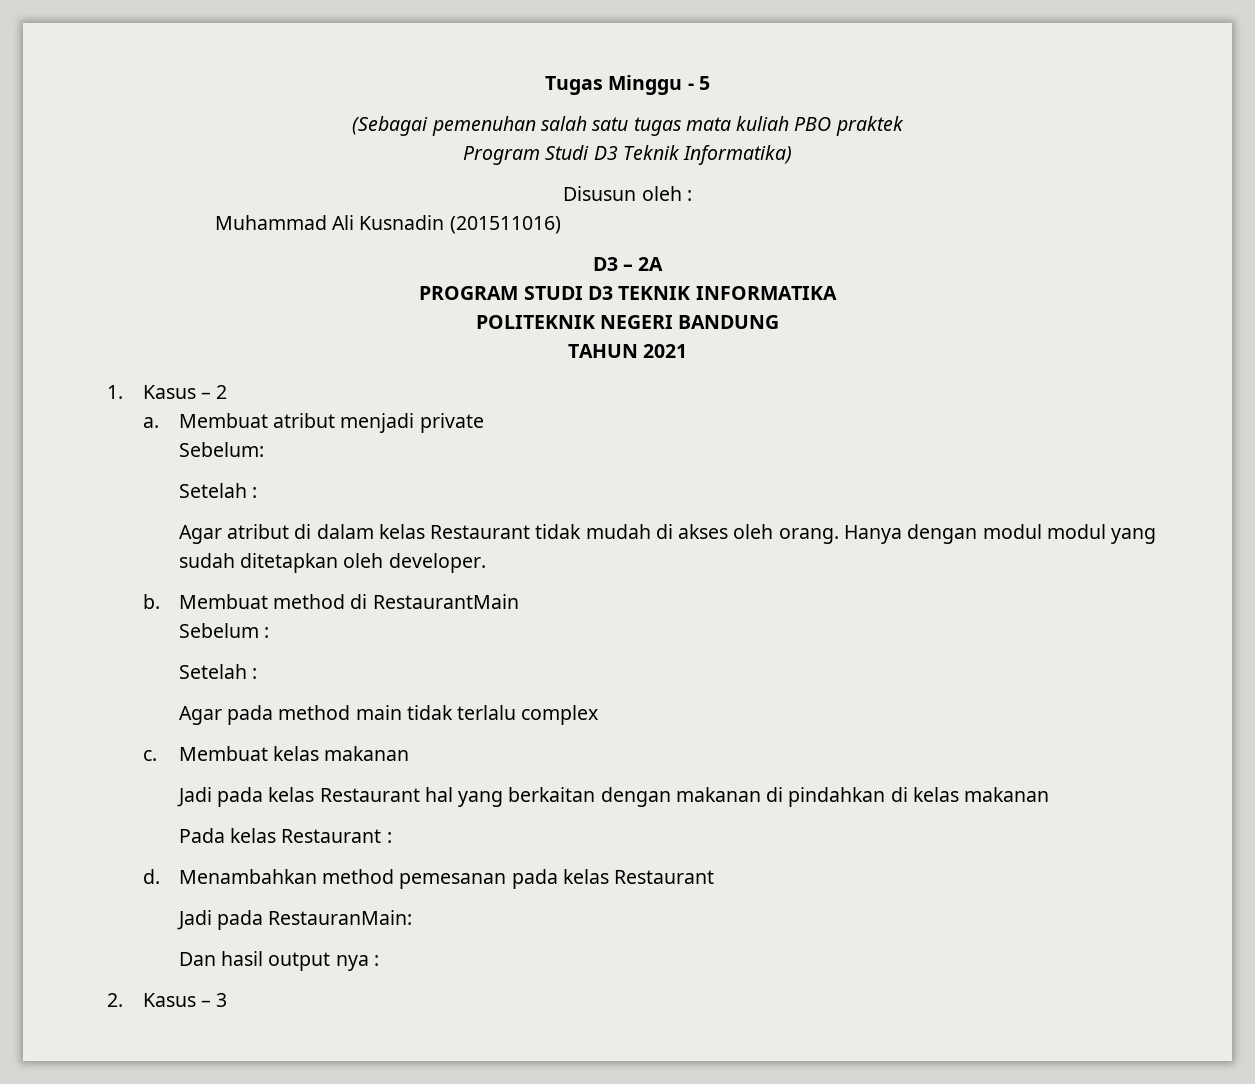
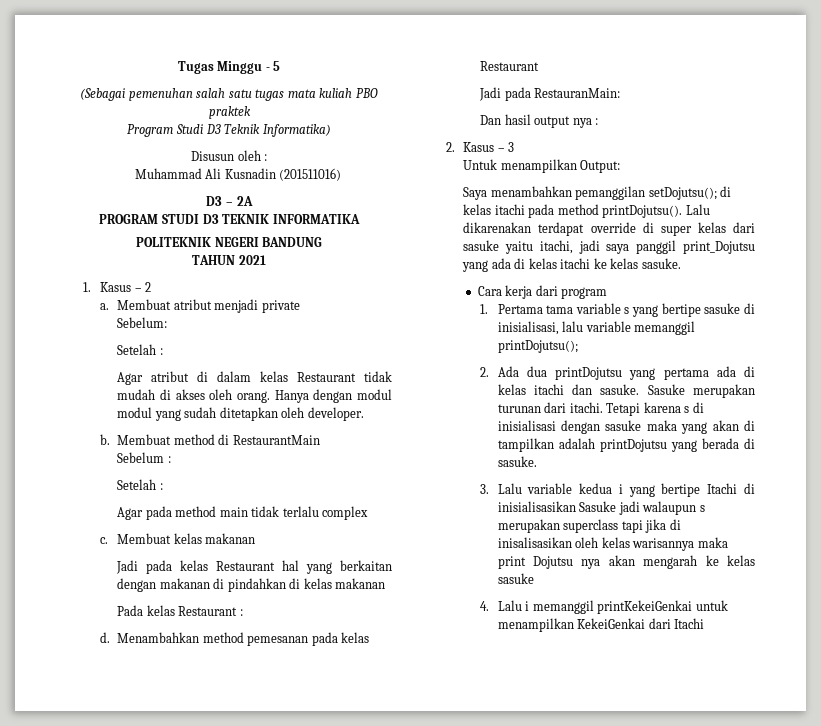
(228, 1000) none -> [463,159,621,173] [463,186,732,200] [463,204,710,218] [463,222,755,236] [463,240,755,254] [462,258,681,272] [477,285,608,299] [480,303,755,317] [497,321,696,335] [497,340,578,353] [480,366,755,380] [497,384,755,398] [497,402,704,416] [497,420,755,434] [497,438,755,452] [497,456,537,467] [480,483,755,497] [497,501,705,515] [497,519,681,533] [497,537,728,551] [497,555,755,569] [497,573,534,584] [480,600,728,614] [497,618,705,632] // Untuk menampilkan Output: // Saya menambahkan pemanggilan setDojutsu(); di kelas itachi pada method printDojutsu(). Lalu dikarenakan terdapat override di super kelas dari sasuke yaitu itachi, jadi saya panggil print_Dojutsu yang ada di kelas itachi ke kelas sasuke. // Cara kerja dari program // 1. Pertama tama variable s yang bertipe sasuke di inisialisasi, lalu variable memanggil printDojutsu(); // 2. Ada dua printDojutsu yang pertama ada di kelas itachi dan sasuke. Sasuke merupakan turunan dari itachi. Tetapi karena s di inisialisasi dengan sasuke maka yang akan di tampilkan adalah printDojutsu yang berada di sasuke. // 3. Lalu variable kedua i yang bertipe Itachi di inisialisasikan Sasuke jadi walaupun s merupakan superclass tapi jika di inisalisasikan oleh kelas warisannya maka print Dojutsu nya akan mengarah ke kelas sasuke // 4. Lalu i memanggil printKekeiGenkai untuk menampilkan KekeiGenkai dari Itachi

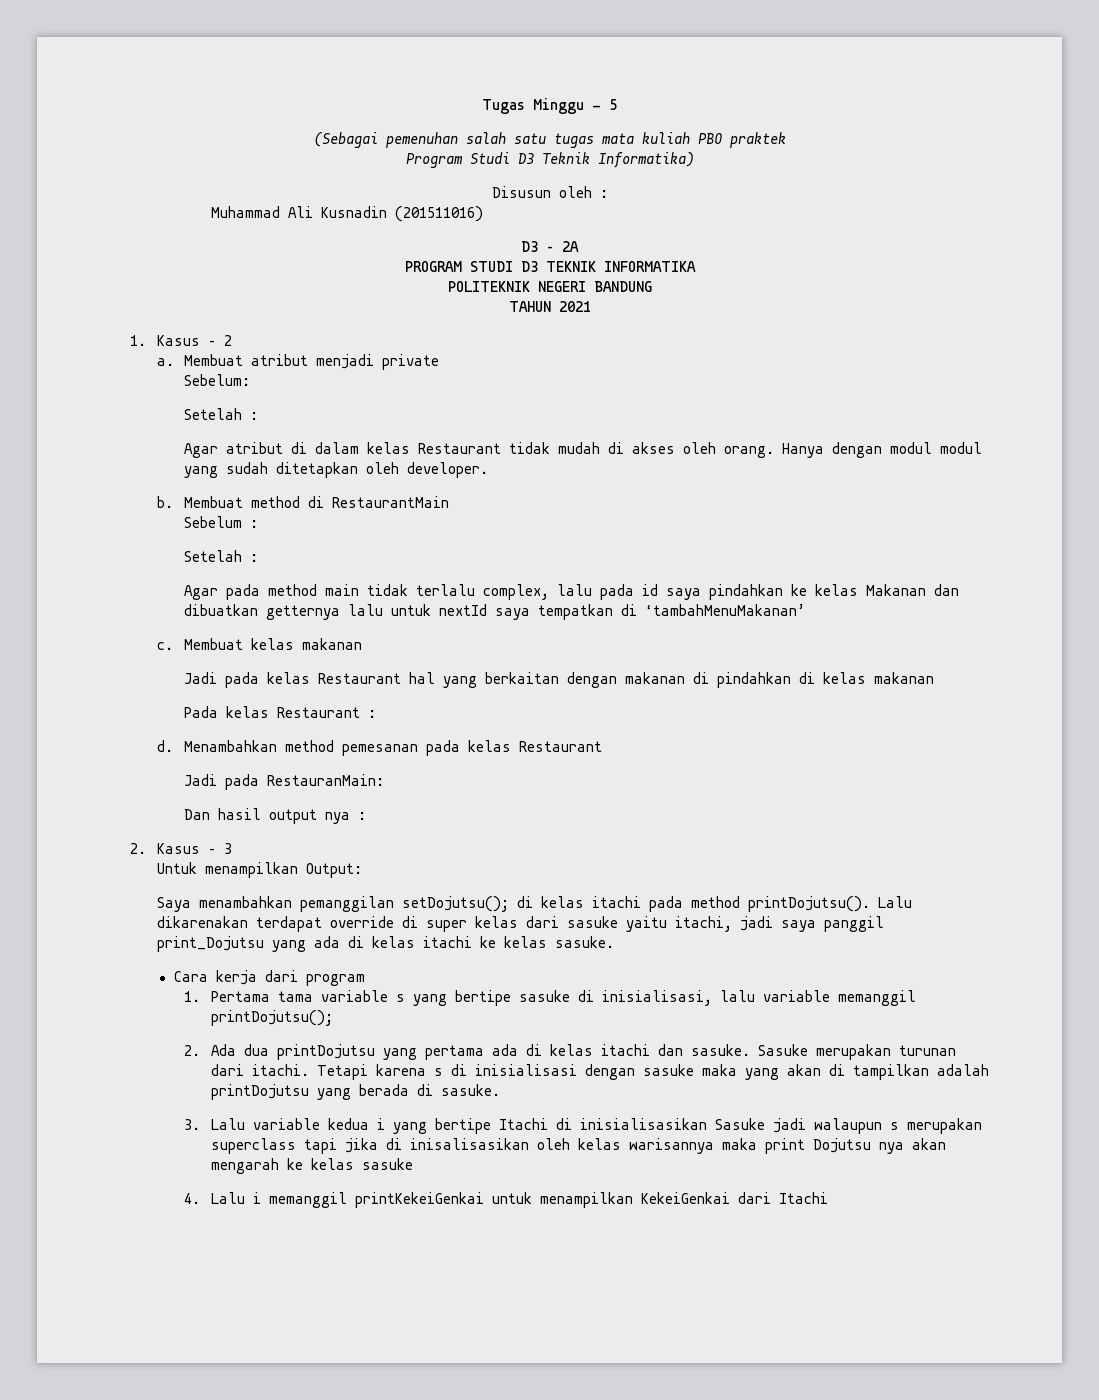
[322,506,369,520] complex -> [483,584,960,600] [184,604,806,620] complex, lalu pada id saya pindahkan ke kelas Makanan dan dibuatkan getternya lalu untuk nextId saya tempatkan di ‘tambahMenuMakanan’

